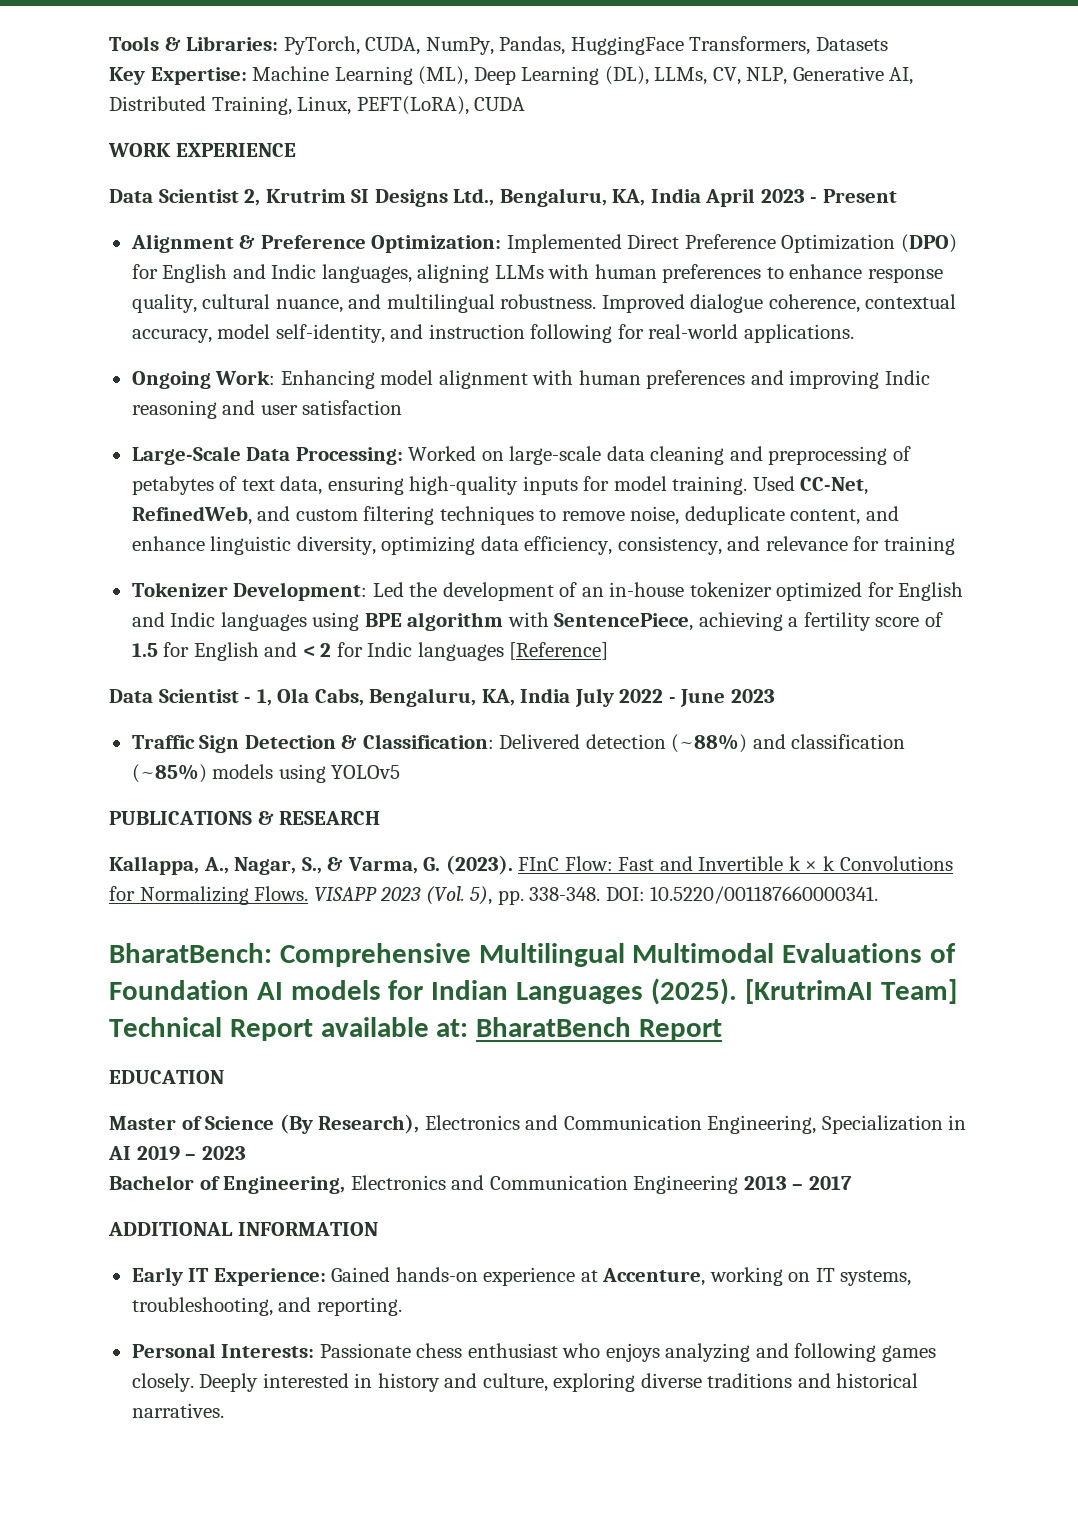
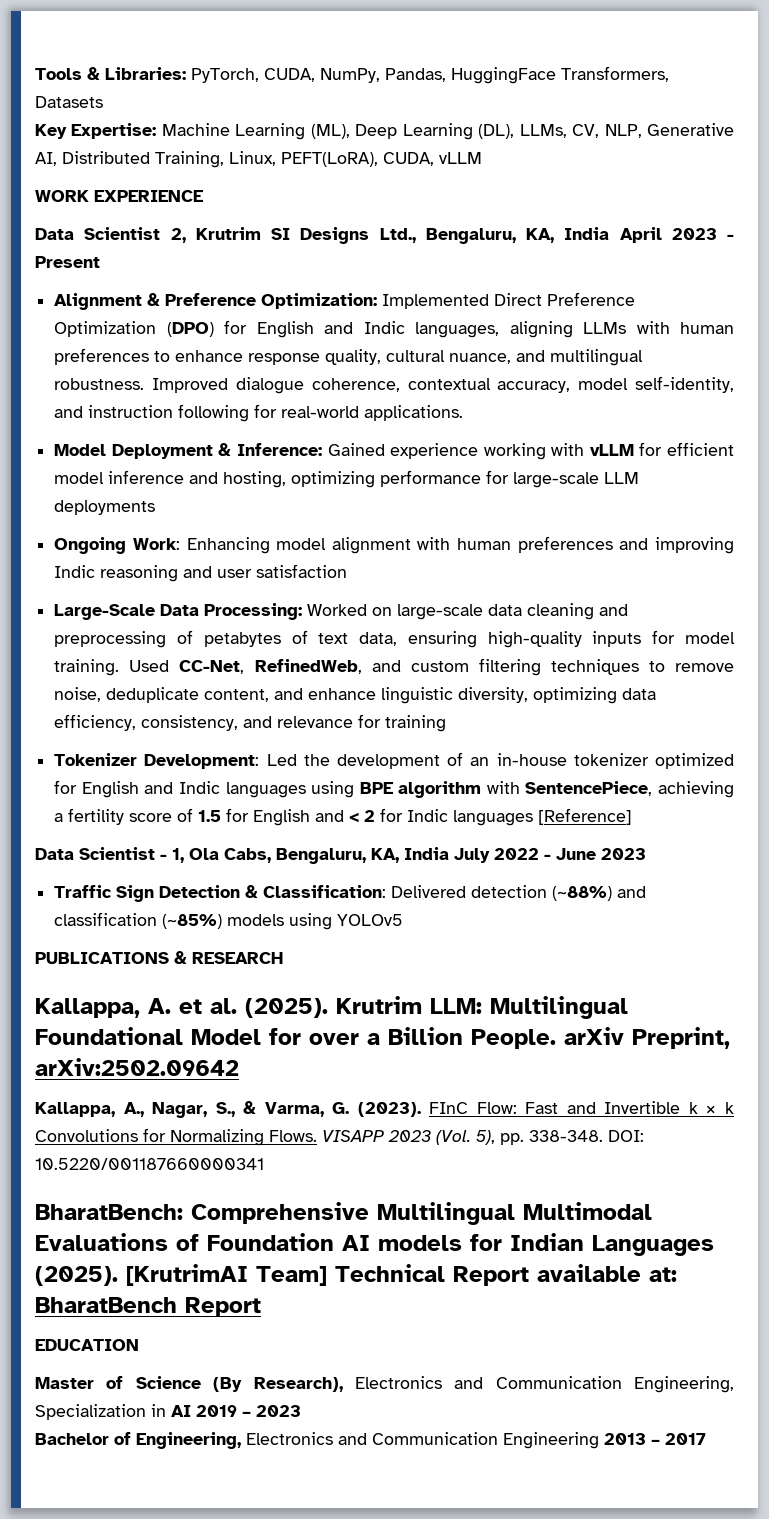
[474,97,526,111] CUDA -> [383,152,482,166] CUDA, vLLM
(854, 333) none -> [54,442,735,460] [54,470,640,488] [54,500,156,515] // Model Deployment & Inference: Gained experience working with vLLM for efficient model inference and hosting, optimizing performance for large-scale LLM deployments
(381, 818) none -> [35,996,628,1019] [35,1027,730,1049] [35,1058,239,1076] // Kallappa, A. et al. (2025). Krutrim LLM: Multilingual Foundational Model for over a Billion People. arXiv Preprint, arXiv:2502.09642
[650,886,879,904] 10.5220/001187660000341. -> [35,1158,264,1170] 10.5220/001187660000341
[108,1222,378,1236] [131,1267,912,1286] [131,1297,402,1316] [131,1343,936,1362] [131,1373,919,1392] [131,1403,224,1418] // ADDITIONAL INFORMATION // Early IT Experience: Gained hands-on experience at Accenture, working on IT systems, troubleshooting, and reporting. // Personal Interests: Passionate chess enthusiast who enjoys analyzing and following games closely. Deeply interested in history and culture, exploring diverse traditions and historical narratives. -> (706, 1439) none

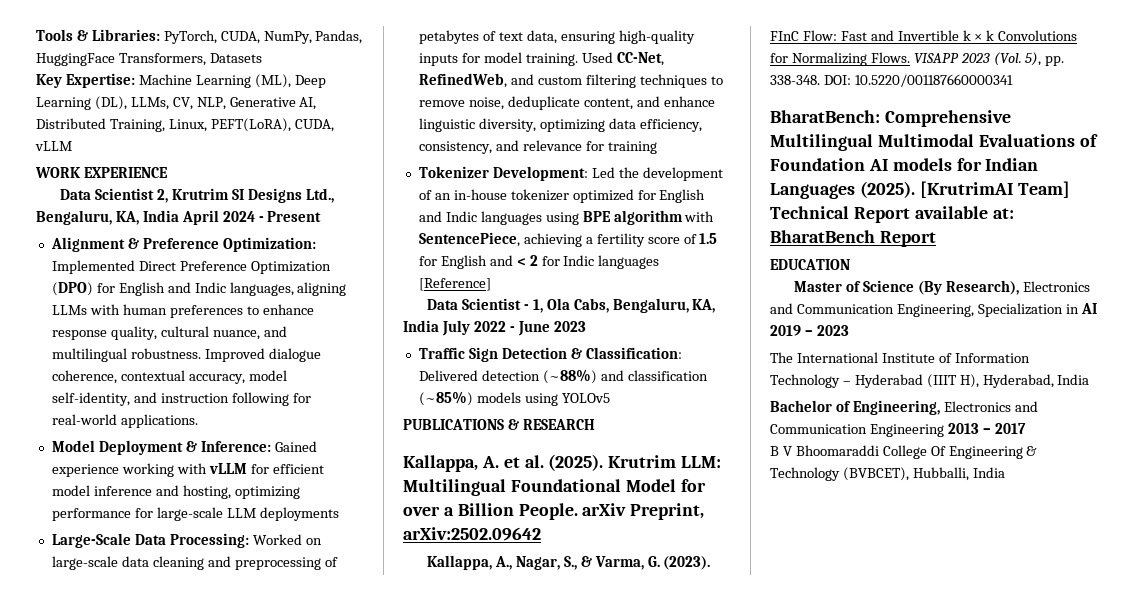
[671,228,717,240] 2023 -> [222,211,255,222] 2024
[54,536,735,554] [54,564,348,582] // Ongoing Work: Enhancing model alignment with human preferences and improving Indic reasoning and user satisfaction -> (339, 514) none
(301, 1411) none -> [770,352,1030,363] [770,374,1090,388] // The International Institute of Information Technology – Hyderabad (IIIT H), Hyderabad, India
(706, 1439) none -> [770,445,1038,459] [770,467,1005,481] // B V Bhoomaraddi College Of Engineering & Technology (BVBCET), Hubballi, India

